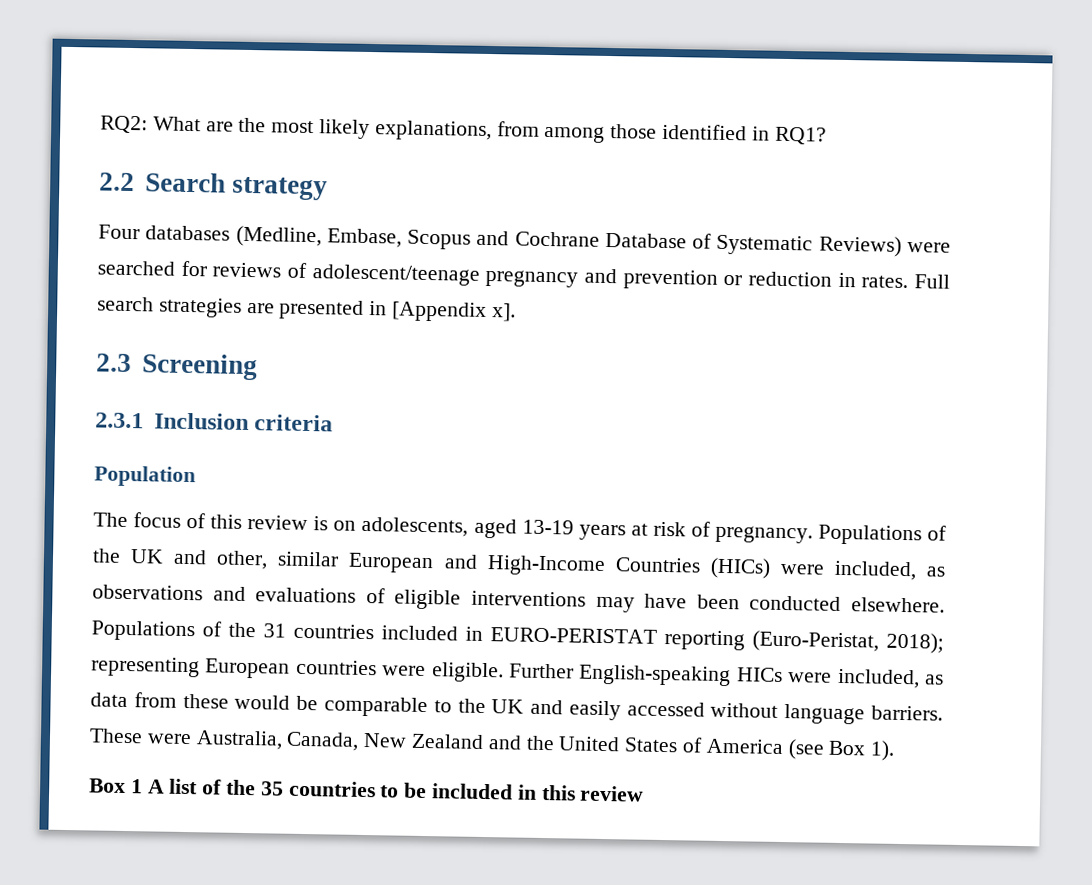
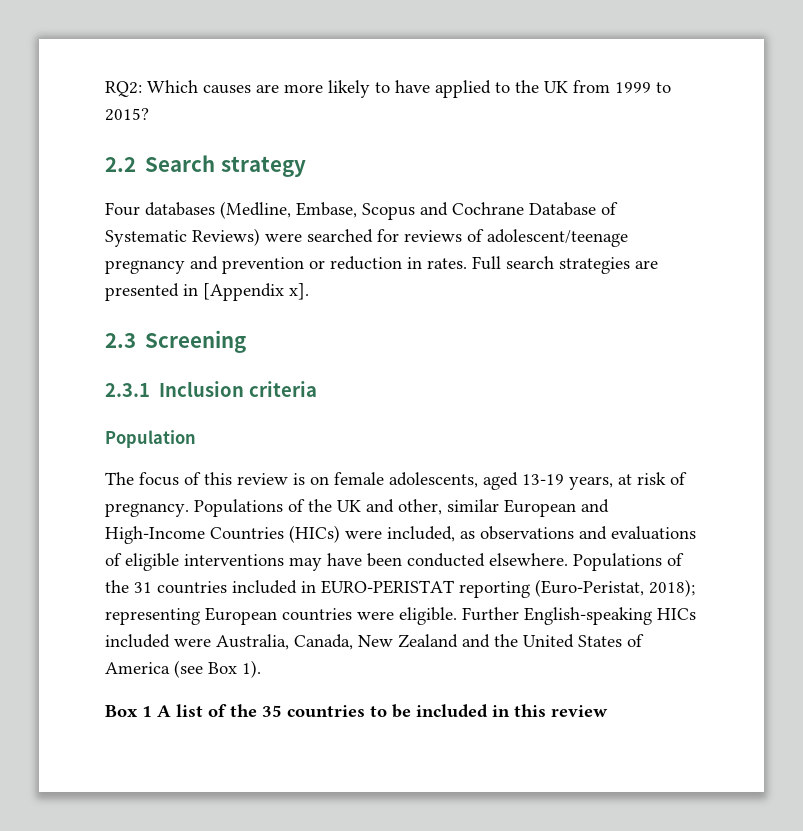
[152,116,827,145] What are the most likely explanations, from among those identified in RQ1? -> [147,80,671,98] [105,108,149,121] Which causes are more likely to have applied to the UK from 1999 to 2015?
(357, 525) none -> [334,472,384,485] female
[578,524,626,541] years -> [569,476,613,490] years,
[788,668,944,689] [90,692,944,725] [89,728,143,744] were included, as data from these would be comparable to the UK and easily accessed without language barriers. These -> [105,634,170,648] included

